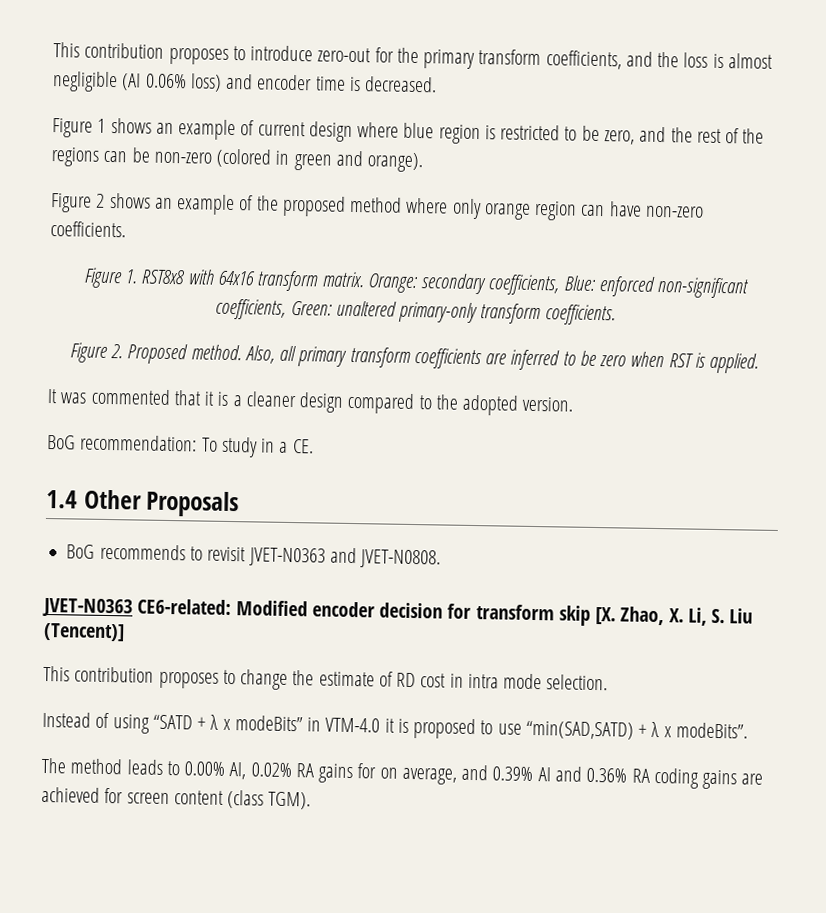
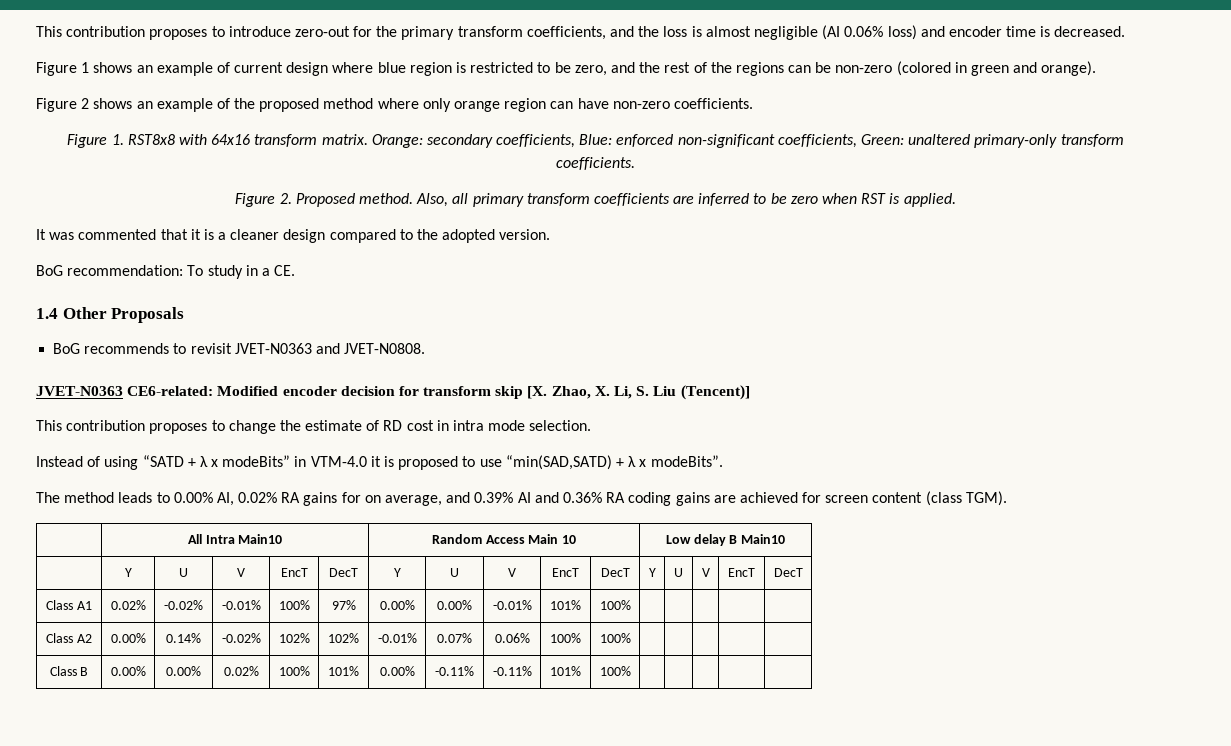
(312, 800) none -> [187,534,283,544] [431,534,577,544] [665,534,786,546] [124,568,132,577] [179,568,188,577] [237,568,245,577] [280,568,308,577] [329,568,358,577] [393,568,401,577] [450,568,459,577] [508,568,516,577] [552,568,579,577] [600,568,630,577] [648,568,656,577] [674,568,683,577] [701,568,710,577] [728,568,755,577] [773,568,803,577] [46,600,92,610] [110,600,146,610] [164,600,203,610] [221,600,261,610] [278,600,310,610] [331,600,356,610] [379,600,415,610] [437,600,472,610] [492,600,532,610] [550,600,581,610] [599,600,631,610] [46,633,92,643] [110,633,146,643] [166,633,201,643] [221,633,261,643] [278,633,310,643] [328,633,359,643] [377,633,417,643] [437,633,472,643] [494,633,530,643] [550,633,581,643] [599,633,631,643] [49,666,89,676] [110,666,146,676] [166,666,201,676] [223,666,259,676] [278,666,310,676] [328,666,359,676] [379,666,415,676] [435,666,474,676] [492,666,532,676] [550,666,581,676] [599,666,631,676] // | All Intra Main10 | Random Access Main 10 | Low delay B Main10 // | Y | U | V | EncT | DecT | Y | U | V | EncT | DecT | Y | U | V | EncT | DecT // Class A1 | 0.02% | -0.02% | -0.01% | 100% | 97% | 0.00% | 0.00% | -0.01% | 101% | 100% | | | | | // Class A2 | 0.00% | 0.14% | -0.02% | 102% | 102% | -0.01% | 0.07% | 0.06% | 100% | 100% | | | | | // Class B | 0.00% | 0.00% | 0.02% | 100% | 101% | 0.00% | -0.11% | -0.11% | 101% | 100% | | | | |

